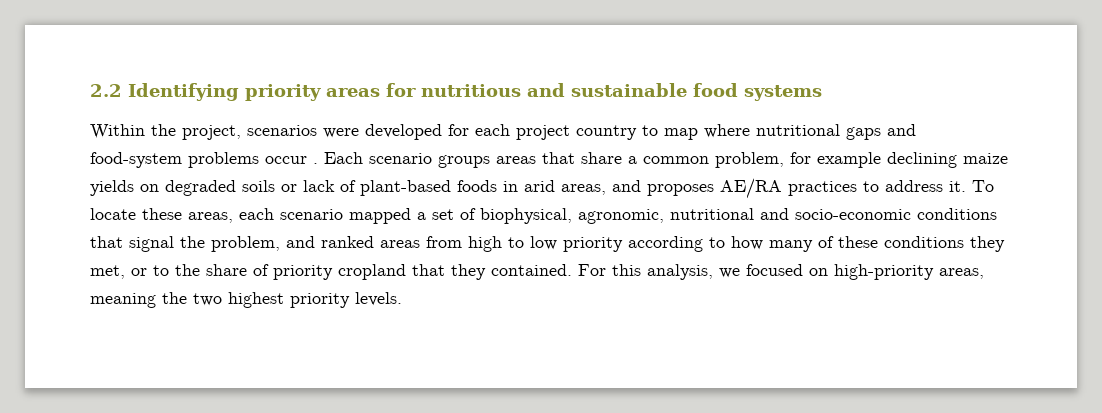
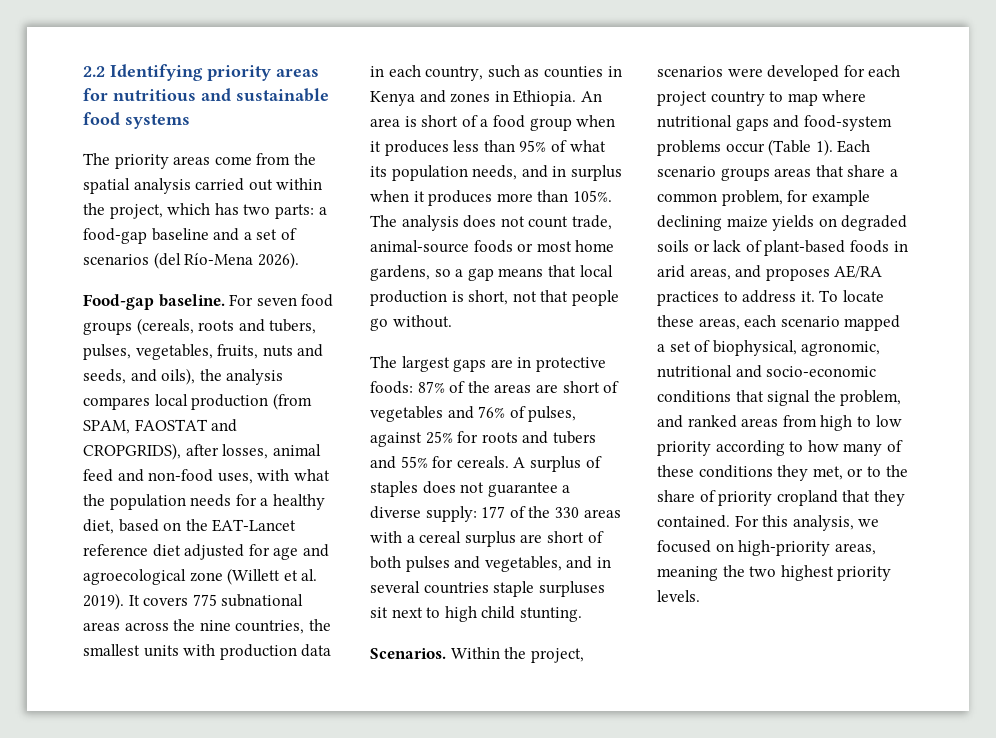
(822, 93) none -> [83,153,316,169] [83,178,323,194] [83,203,327,219] [83,228,297,244] [83,252,299,269] [83,294,334,310] [83,318,317,335] [83,344,324,360] [83,368,284,385] [83,393,312,410] [83,419,238,434] [83,443,321,460] [83,469,330,484] [83,494,325,510] [83,519,297,534] [83,544,329,560] [83,568,318,585] [83,593,304,610] [83,619,331,634] [83,644,332,660] [370,65,622,81] [370,90,602,106] [370,115,616,131] [370,140,606,156] [370,165,622,181] [370,190,612,206] [370,215,612,231] [370,240,615,253] [370,265,613,281] [370,290,619,306] [370,315,452,331] [370,356,606,372] [370,381,620,394] [370,406,577,422] [370,431,596,447] [370,456,602,472] [370,481,571,497] [370,506,621,522] [370,531,604,547] [370,556,611,572] [370,581,605,597] [370,606,582,622] [370,648,446,659] The priority areas come from the spatial analysis carried out within the project, which has two parts: a food-gap baseline and a set of scenarios (del Río-Mena 2026). // Food-gap baseline. For seven food groups (cereals, roots and tubers, pulses, vegetables, fruits, nuts and seeds, and oils), the analysis compares local production (from SPAM, FAOSTAT and CROPGRIDS), after losses, animal feed and non-food uses, with what the population needs for a healthy diet, based on the EAT-Lancet reference diet adjusted for age and agroecological zone (Willett et al. 2019). It covers 775 subnational areas across the nine countries, the smallest units with production data in each country, such as counties in Kenya and zones in Ethiopia. An area is short of a food group when it produces less than 95% of what its population needs, and in surplus when it produces more than 105%. The analysis does not count trade, animal-source foods or most home gardens, so a gap means that local production is short, not that people go without. // The largest gaps are in protective foods: 87% of the areas are short of vegetables and 76% of pulses, against 25% for roots and tubers and 55% for cereals. A surplus of staples does not guarantee a diverse supply: 177 of the 330 areas with a cereal surplus are short of both pulses and vegetables, and in several countries staple surpluses sit next to high child stunting. // Scenarios.
[313,163,318,164] . -> [768,139,833,156] (Table 1).

